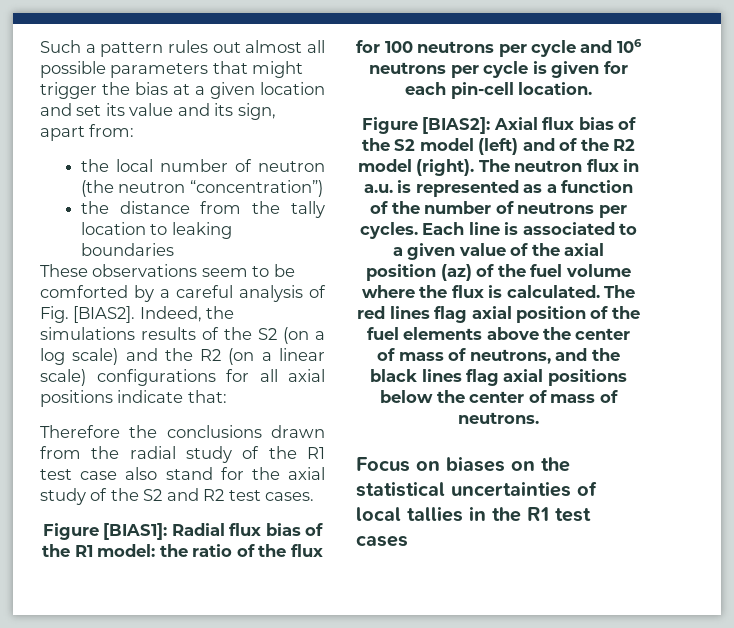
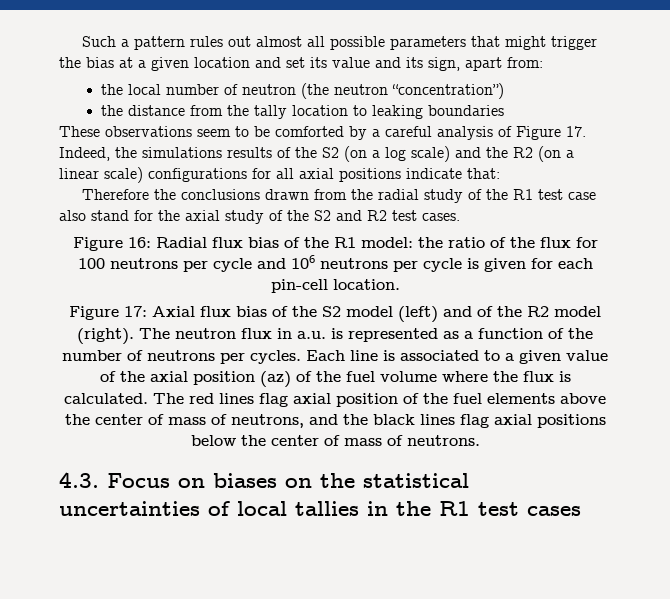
[40,306,136,323] Fig. [BIAS2]. -> [516,126,586,140] Figure 17.
[103,523,168,540] [BIAS1]: -> [127,237,151,248] 16:
[422,117,491,134] [BIAS2]: -> [124,306,147,317] 17:
(539, 418) none -> [59,472,99,488] 4.3.

